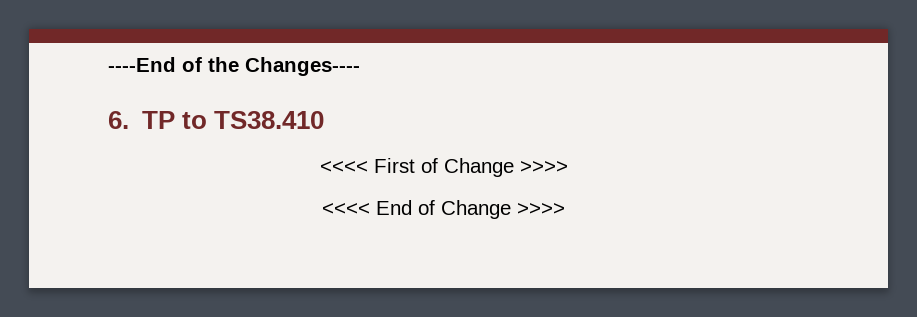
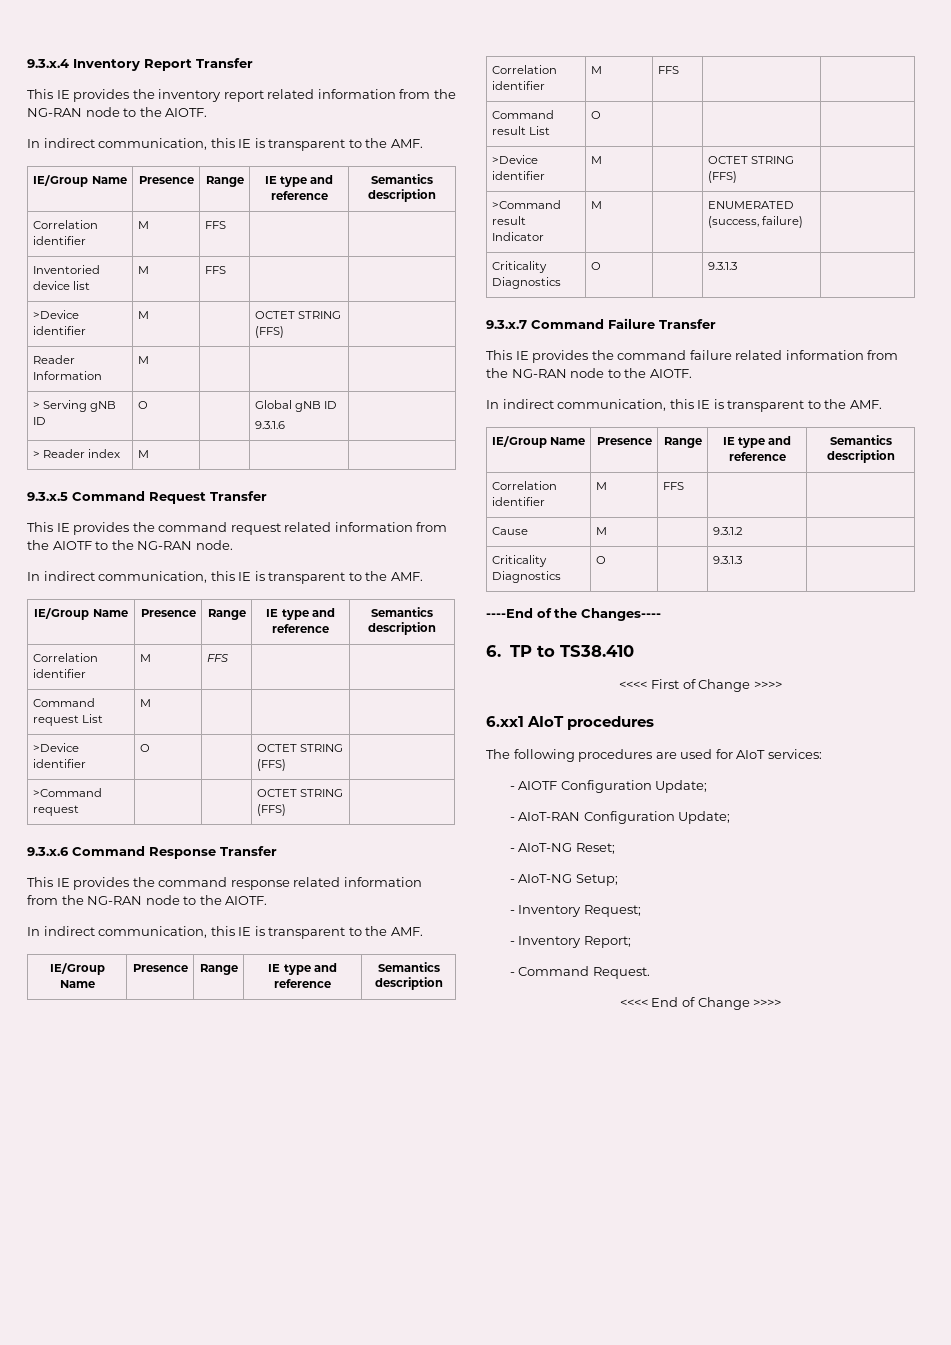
(108, 64) none -> [27,58,253,71] [27,89,456,102] [27,107,208,117] [27,138,423,151] [33,175,127,187] [138,176,194,184] [205,176,244,187] [264,175,334,187] [270,191,328,200] [371,174,434,184] [368,189,437,202] [32,220,98,229] [32,236,86,245] [137,221,149,229] [204,221,226,229] [32,265,100,274] [32,281,90,290] [137,266,149,274] [204,266,226,274] [32,310,79,319] [32,326,86,335] [137,311,149,319] [254,311,341,319] [254,326,284,338] [32,355,75,364] [32,371,102,380] [137,356,149,364] [32,400,116,412] [32,417,46,425] [137,401,148,409] [254,400,337,412] [254,421,285,429] [32,449,120,458] [137,450,149,458] [27,491,267,504] [27,522,448,535] [27,540,233,550] [27,571,423,584] [34,608,128,620] [140,609,196,617] [207,609,246,620] [266,608,335,620] [272,624,329,633] [371,607,434,617] [368,622,437,635] [32,653,98,662] [32,669,86,678] [139,654,151,662] [206,654,229,662] [32,698,95,707] [32,714,103,726] [139,699,151,707] [32,743,79,752] [32,759,86,768] [139,744,150,752] [256,744,343,752] [256,759,286,771] [32,788,102,797] [32,805,79,816] [256,789,343,797] [256,804,286,816] [27,846,277,859] [27,877,422,890] [27,895,268,905] [27,926,423,939] [49,963,105,975] [59,980,95,988] [132,964,188,972] [199,964,238,975] [268,963,337,975] [274,979,331,988] [377,962,440,972] [374,977,443,990] [491,65,557,74] [491,81,545,90] [590,66,602,74] [657,66,679,74] [491,110,554,119] [491,126,550,135] [590,111,601,119] [491,155,538,164] [491,171,545,180] [590,156,602,164] [707,156,794,164] [707,171,737,183] [491,200,561,209] [491,216,526,225] [491,232,544,241] [590,201,602,209] [707,201,794,209] [707,216,803,228] [491,261,547,273] [491,277,561,289] [590,262,601,270] [707,262,737,270] [486,318,716,329] [486,350,899,363] [486,368,692,378] [486,399,882,412] [491,436,586,448] [596,437,652,445] [663,437,702,448] [722,436,792,448] [728,452,786,461] [829,435,892,445] [826,450,895,463] [491,481,557,490] [491,497,545,506] [595,482,607,490] [662,482,684,490] [491,527,528,535] [595,527,607,535] [712,527,743,535] [491,555,547,567] [491,571,561,583] [595,556,606,564] [712,556,742,564] 9.3.x.4 Inventory Report Transfer // This IE provides the inventory report related information from the NG-RAN node to the AIOTF. // In indirect communication, this IE is transparent to the AMF. // IE/Group Name | Presence | Range | IE type and reference | Semantics description // Correlation identifier | M | FFS | | // Inventoried device list | M | FFS | | // >Device identifier | M | | OCTET STRING (FFS) | // Reader Information | M | | | // > Serving gNB ID | O | | Global gNB ID // 9.3.1.6 | // > Reader index | M | | | // 9.3.x.5 Command Request Transfer // This IE provides the command request related information from the AIOTF to the NG-RAN node. // In indirect communication, this IE is transparent to the AMF. // IE/Group Name | Presence | Range | IE type and reference | Semantics description // Correlation identifier | M | FFS | | // Command request List | M | | | // >Device identifier | O | | OCTET STRING (FFS) | // >Command request | | | OCTET STRING (FFS) | // 9.3.x.6 Command Response Transfer // This IE provides the command response related information from the NG-RAN node to the AIOTF. // In indirect communication, this IE is transparent to the AMF. // IE/Group Name | Presence | Range | IE type and reference | Semantics description // Correlation identifier | M | FFS | | // Command result List | O | | | // >Device identifier | M | | OCTET STRING (FFS) | // >Command result Indicator | M | | ENUMERATED (success, failure) | // Criticality Diagnostics | O | | 9.3.1.3 | // 9.3.x.7 Command Failure Transfer // This IE provides the command failure related information from the NG-RAN node to the AIOTF. // In indirect communication, this IE is transparent to the AMF. // IE/Group Name | Presence | Range | IE type and reference | Semantics description // Correlation identifier | M | FFS | | // Cause | M | | 9.3.1.2 | // Criticality Diagnostics | O | | 9.3.1.3 | //
(568, 167) none -> [486,716,655,730] [486,749,822,762] [509,780,708,793] [509,811,731,824] [509,843,615,854] [509,874,618,886] [509,905,641,917] [509,936,631,948] [509,966,650,979] // 6.xx1 AIoT procedures // The following procedures are used for AIoT services: // - AIOTF Configuration Update; // - AIoT-RAN Configuration Update; // - AIoT-NG Reset; // - AIoT-NG Setup; // - Inventory Request; // - Inventory Report; // - Command Request.

